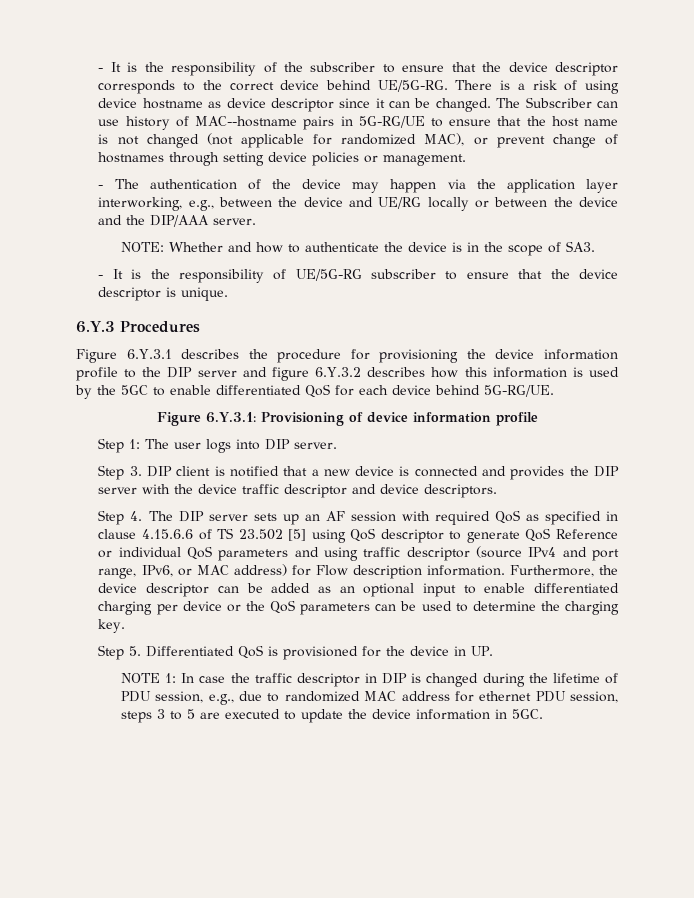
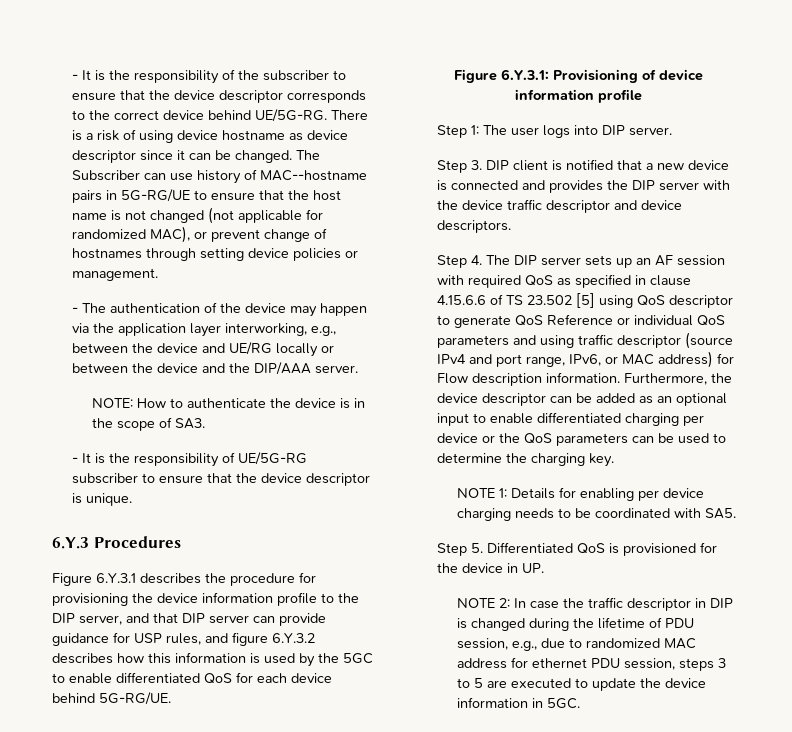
[168,242,283,253] Whether and how -> [137,398,167,408] How
[197,370,237,377] server -> [79,613,326,626] [52,632,201,646] server, and that DIP server can provide guidance for USP rules,
(126, 626) none -> [457,487,705,501] [457,508,737,521] // NOTE 1: Details for enabling per device charging needs to be coordinated with SA5.
[165,673,177,683] 1: -> [499,598,511,608] 2:

